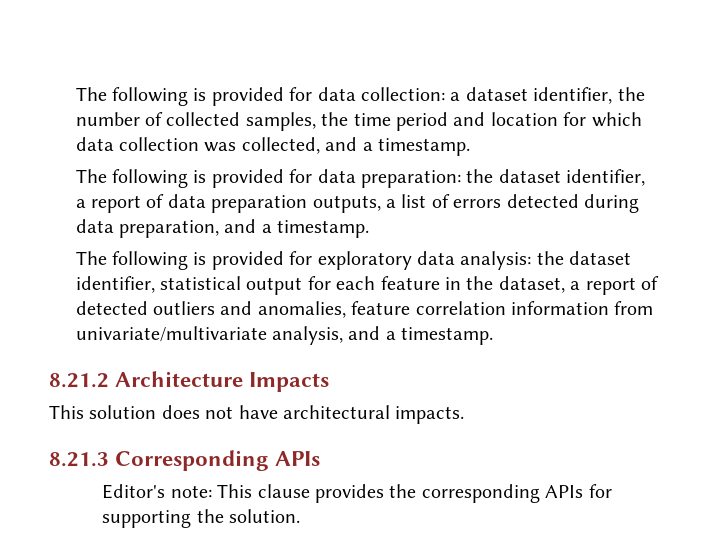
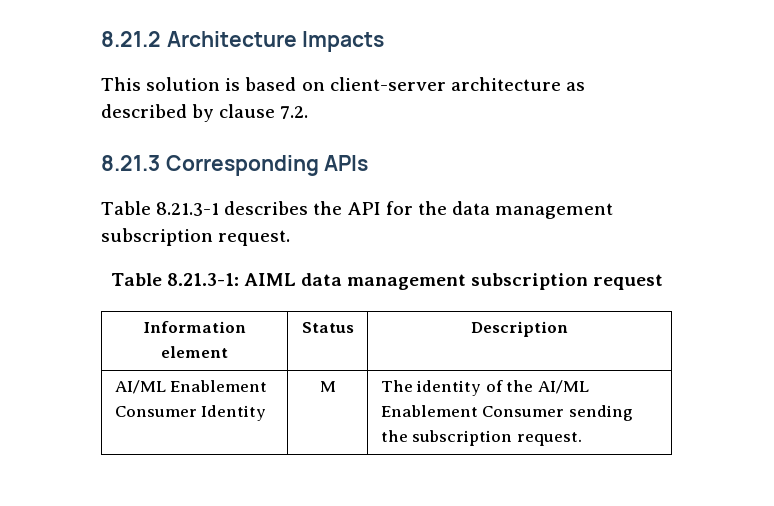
[75,87,645,106] [75,112,642,131] [75,137,471,156] [75,169,646,188] [75,194,640,213] [75,219,370,238] [75,251,632,270] [75,276,660,295] [75,301,654,318] [75,326,494,345] The following is provided for data collection: a dataset identifier, the number of collected samples, the time period and location for which data collection was collected, and a timestamp. // The following is provided for data preparation: the dataset identifier, a report of data preparation outputs, a list of errors detected during data preparation, and a timestamp. // The following is provided for exploratory data analysis: the dataset identifier, statistical output for each feature in the dataset, a report of detected outliers and anomalies, feature correlation information from univariate/multivariate analysis, and a timestamp. // -> (101, 39) none
[161,405,465,424] [49,450,321,471] [102,484,612,503] [102,509,301,528] does not have architectural impacts. // 8.21.3 Corresponding APIs // Editor's note: This clause provides the corresponding APIs for supporting the solution. -> [225,77,585,91] [101,104,309,122] [101,155,369,176] [101,201,614,219] [101,228,291,246] [110,273,664,290] [143,321,246,333] [161,346,228,358] [301,322,354,333] [471,321,568,337] [114,380,268,394] [114,405,267,421] [319,381,336,392] [380,380,589,396] [380,405,633,421] [380,430,582,446] is based on client-server architecture as described by clause 7.2. // 8.21.3 Corresponding APIs // Table 8.21.3-1 describes the API for the data management subscription request. // Table 8.21.3-1: AIML data management subscription request // Information element | Status | Description // AI/ML Enablement Consumer Identity | M | The identity of the AI/ML Enablement Consumer sending the subscription request.

